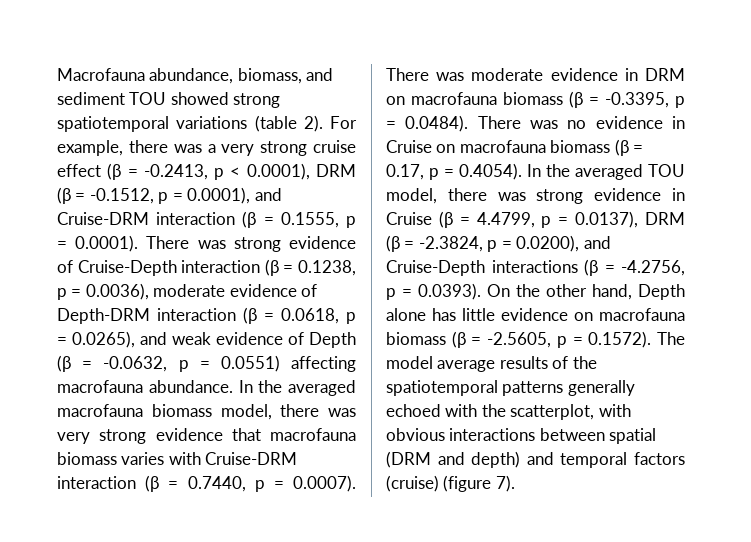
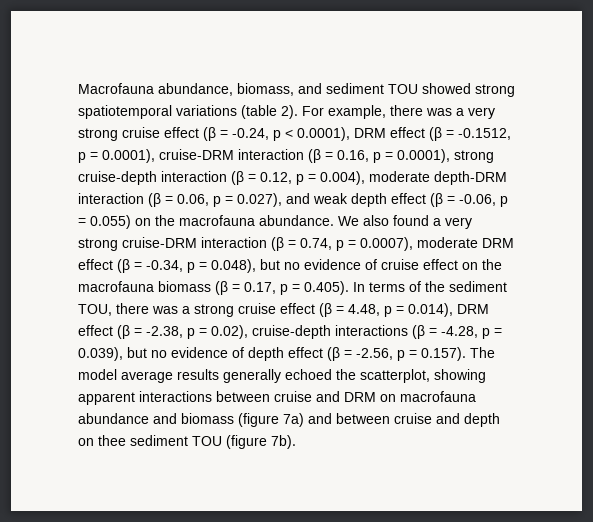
[143,164,208,180] -0.2413, -> [232,128,269,140] -0.24,
(356, 170) none -> [390,127,425,138] effect
[254,188,282,201] [57,211,357,228] [57,235,357,252] [57,259,356,276] [57,283,318,300] [57,307,356,324] [57,331,135,348] and Cruise-DRM interaction (β = 0.1555, p = 0.0001). There was strong evidence of Cruise-Depth interaction (β = 0.1238, p = 0.0036), moderate evidence of Depth-DRM interaction (β = 0.0618, p = 0.0265), -> [159,149,494,163] [78,171,507,185] [78,193,282,207] cruise-DRM interaction (β = 0.16, p = 0.0001), strong cruise-depth interaction (β = 0.12, p = 0.004), moderate depth-DRM interaction (β = 0.06, p = 0.027),
[216,332,356,348] [57,355,356,372] [57,380,356,396] [57,404,356,420] [57,428,356,444] [57,452,298,465] [57,475,356,492] [386,68,685,81] [386,91,685,108] [386,115,685,132] [386,140,456,153] evidence of Depth (β = -0.0632, p = 0.0551) affecting macrofauna abundance. In the averaged macrofauna biomass model, there was very strong evidence that macrofauna biomass varies with Cruise-DRM interaction (β = 0.7440, p = 0.0007). There was moderate evidence in DRM on macrofauna biomass (β = -0.3395, p = 0.0484). There was no evidence in Cruise on -> [351,193,508,207] [78,215,472,229] [78,237,514,251] [78,259,502,273] depth effect (β = -0.06, p = 0.055) on the macrofauna abundance. We also found a very strong cruise-DRM interaction (β = 0.74, p = 0.0007), moderate DRM effect (β = -0.34, p = 0.048), but no evidence of cruise effect on the
[459,163,685,180] [386,188,685,204] [386,211,685,228] [386,235,611,252] [386,260,485,276] 0.4054). In the averaged TOU model, there was strong evidence in Cruise (β = 4.4799, p = 0.0137), DRM (β = -2.3824, p = 0.0200), and Cruise-Depth -> [304,281,507,295] [78,303,489,317] [78,325,331,339] 0.405). In terms of the sediment TOU, there was a strong cruise effect (β = 4.48, p = 0.014), DRM effect (β = -2.38, p = 0.02), cruise-depth
[621,260,685,276] [386,283,685,300] [386,308,685,321] [386,331,652,348] -4.2756, p = 0.0393). On the other hand, Depth alone has little evidence on macrofauna biomass (β = -2.5605, p = 0.1572). -> [441,326,502,339] [78,347,466,361] -4.28, p = 0.039), but no evidence of depth effect (β = -2.56, p = 0.157).
[552,356,597,369] [386,380,564,396] of the spatiotemporal patterns -> (219, 374) none
[445,404,478,417] with -> (332, 374) none
[598,404,631,417] [386,428,657,444] [386,451,685,468] [386,475,515,492] with obvious interactions between spatial (DRM and depth) and temporal factors (cruise) (figure 7). -> [434,369,486,383] [78,391,476,405] [78,413,500,427] [78,435,296,449] showing apparent interactions between cruise and DRM on macrofauna abundance and biomass (figure 7a) and between cruise and depth on thee sediment TOU (figure 7b).

